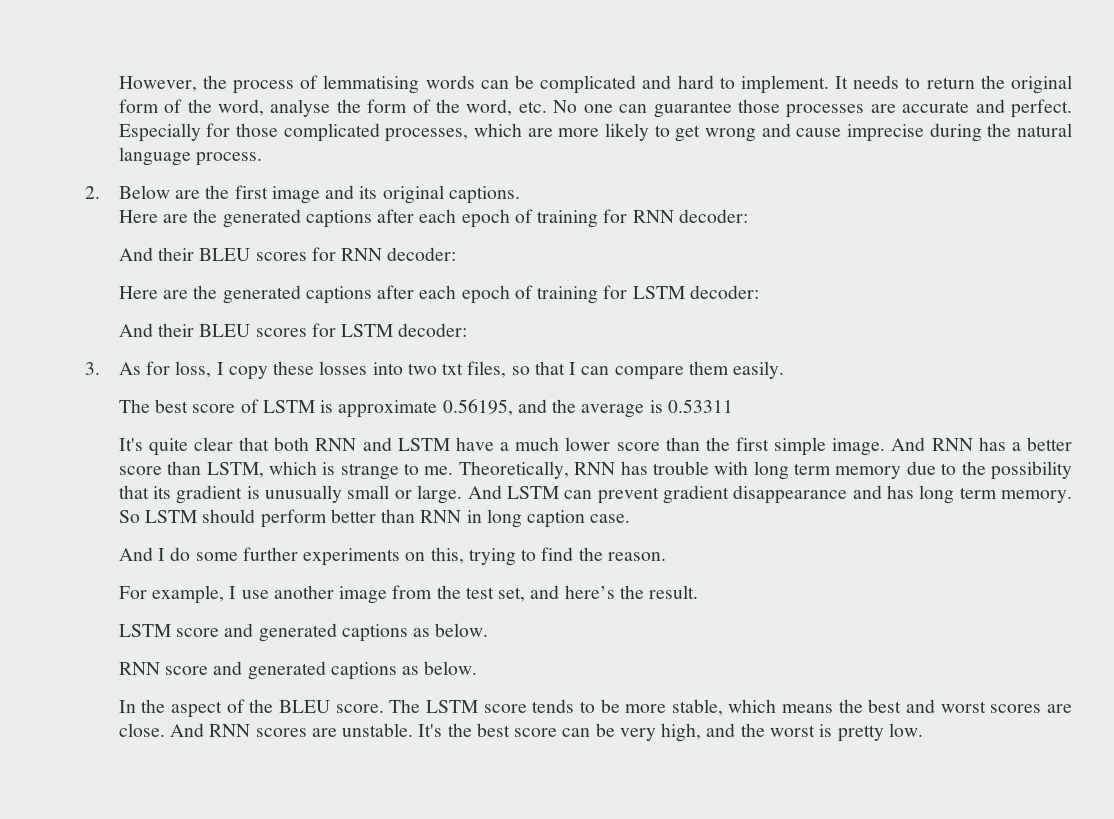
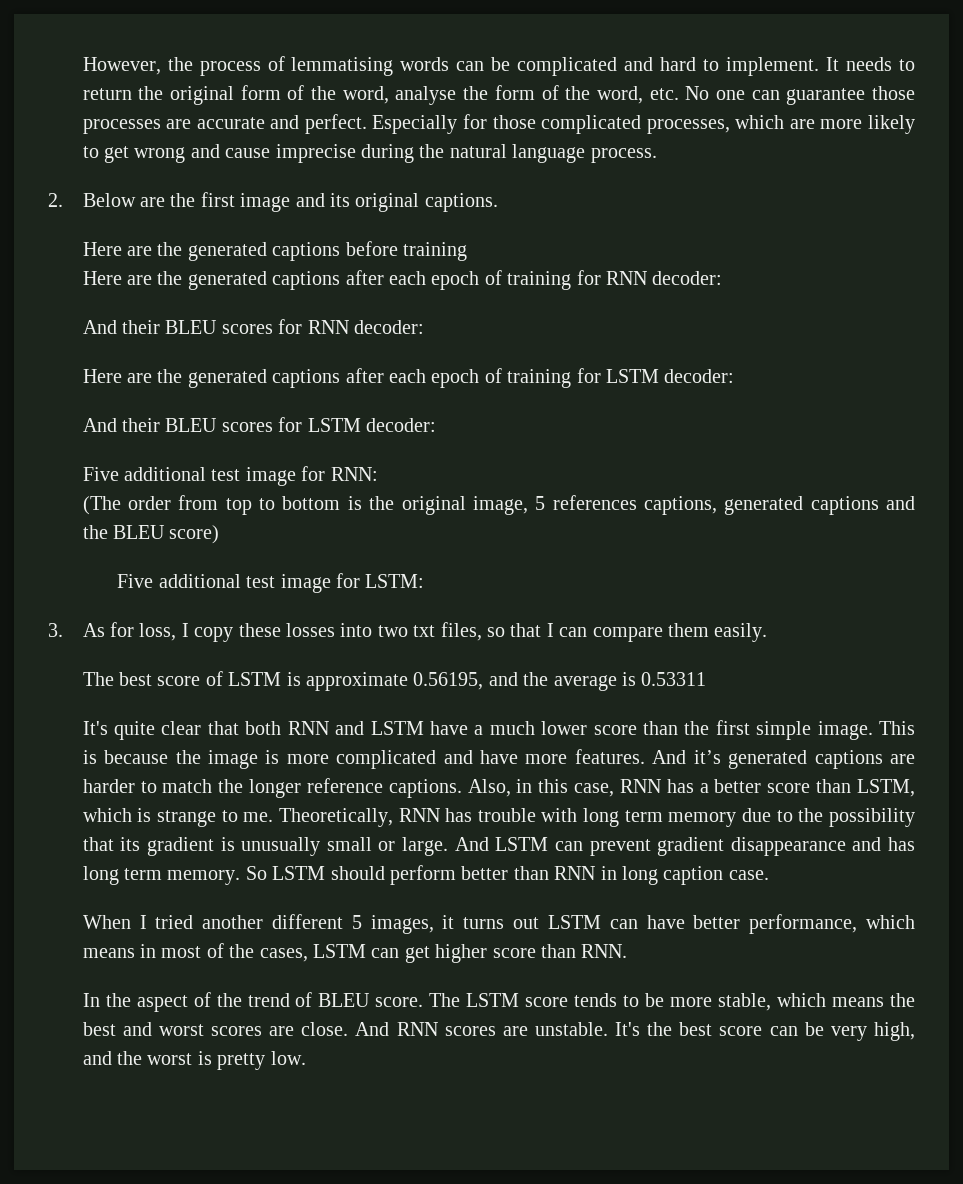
(520, 195) none -> [82,241,468,261] // Here are the generated captions before training
(468, 330) none -> [82,466,378,486] [82,495,916,515] [82,525,220,544] [117,573,425,593] // Five additional test image for RNN: // (The order from top to bottom is the original image, 5 references captions, generated captions and the BLEU score) // Five additional test image for LSTM:
[891,437,926,451] And -> [879,721,916,735] [82,749,915,769] [82,778,615,798] This is because the image is more complicated and have more features. And it’s generated captions are harder to match the longer reference captions. Also, in this case,
[118,547,666,566] [118,585,699,604] [118,623,489,642] [118,661,478,680] And I do some further experiments on this, trying to find the reason. // For example, I use another image from the test set, and here’s the result. // LSTM score and generated captions as below. // RNN score and generated captions as below. -> [82,914,916,934] [82,943,628,963] When I tried another different 5 images, it turns out LSTM can have better performance, which means in most of the cases, LSTM can get higher score than RNN.
(274, 706) none -> [247,992,313,1007] trend of

